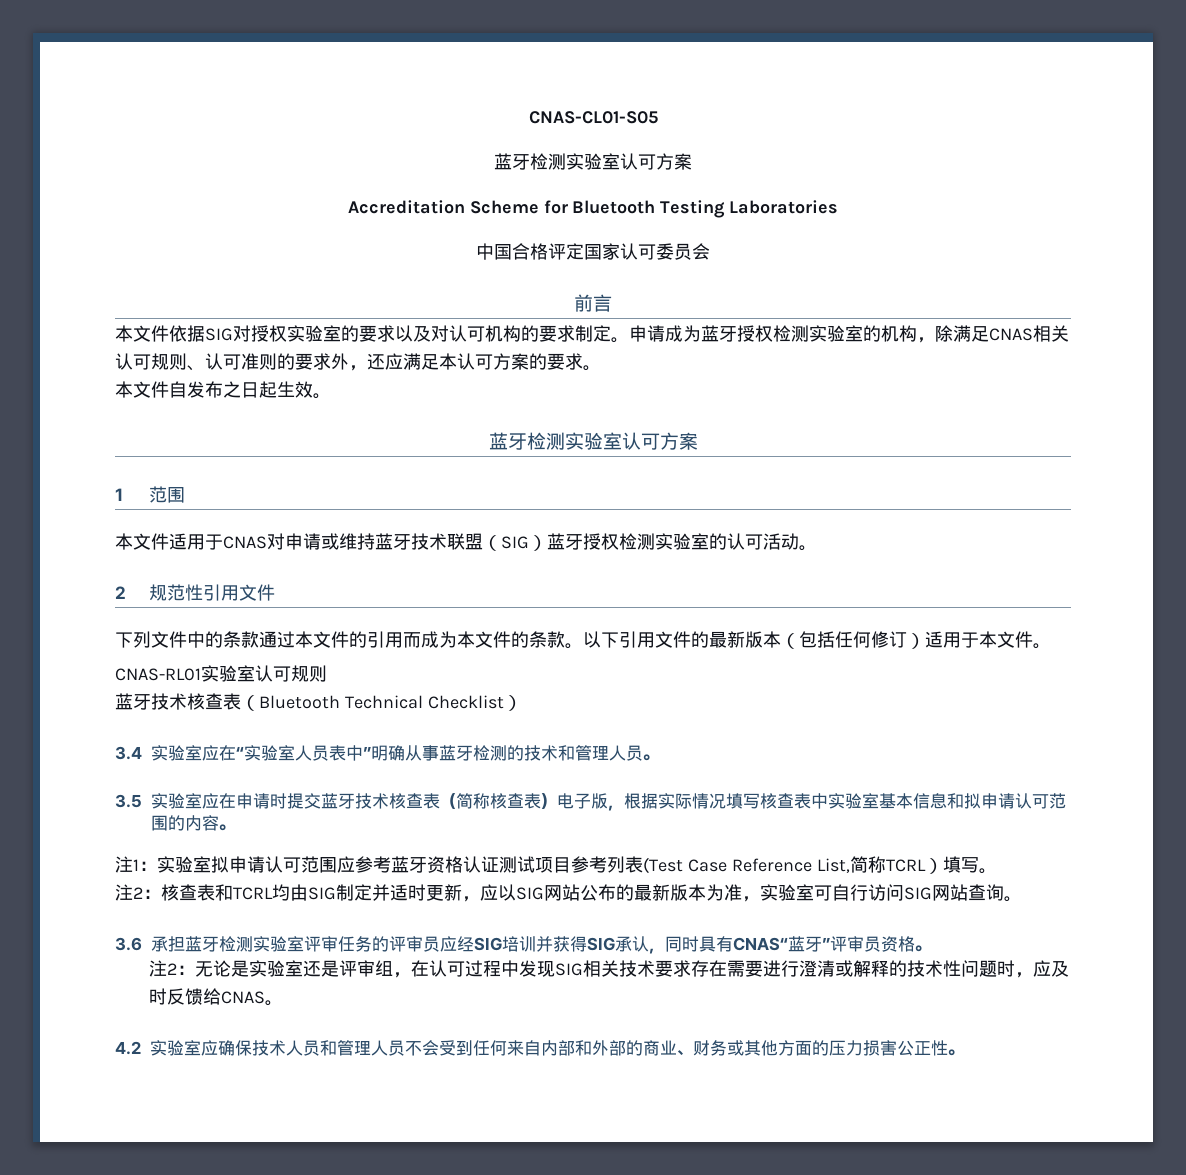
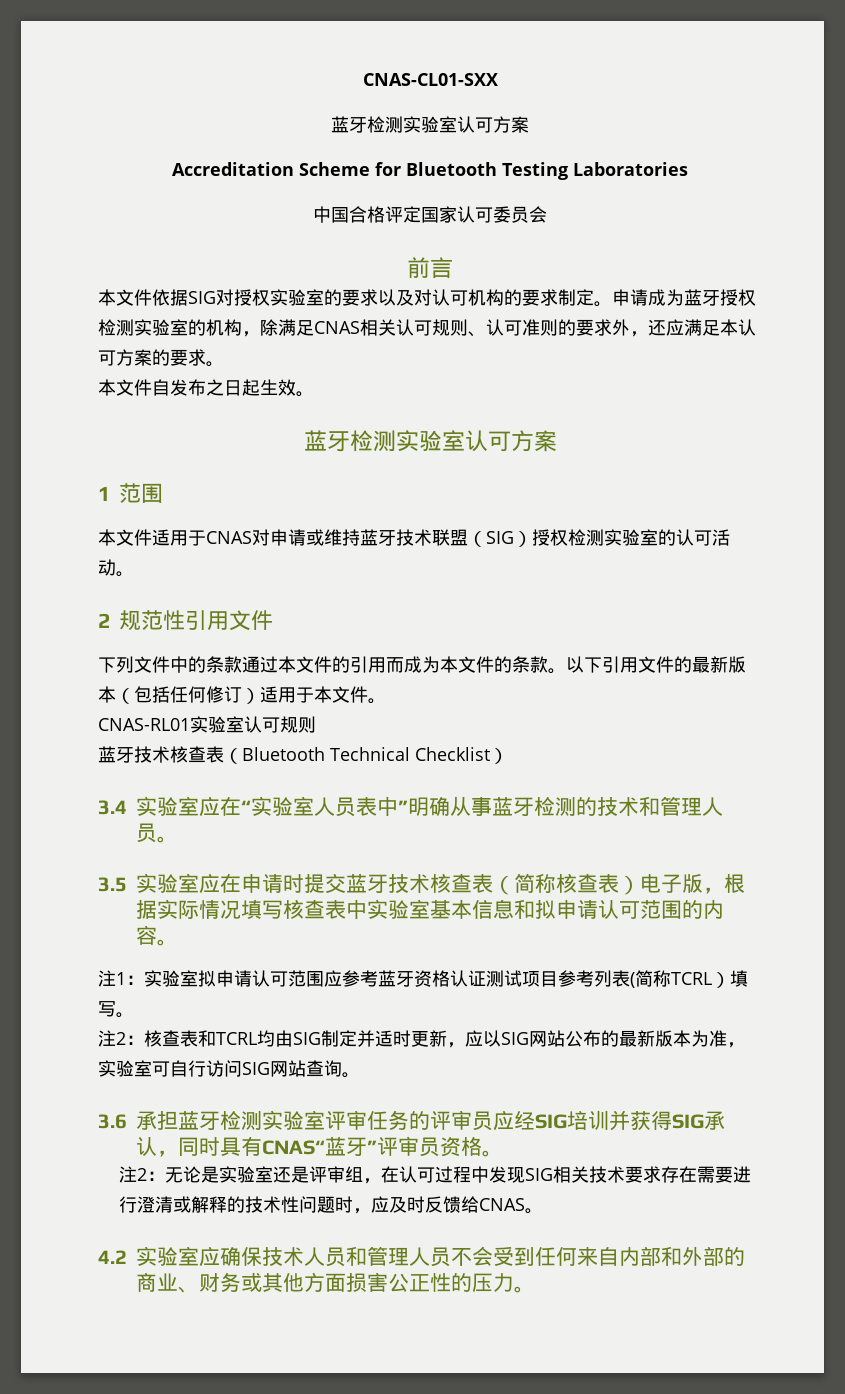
[528,111,658,124] CNAS-CL01-S05 -> [362,73,498,86] CNAS-CL01-SXX
[547,533,583,550] 蓝牙 -> (532, 539) none
[643,857,850,874] (Test Case Reference List, -> [630,972,635,988] (
[812,1040,863,1056] 的压力 -> (346, 1282) none
(948, 1048) none -> [451,1273,514,1292] 的压力

